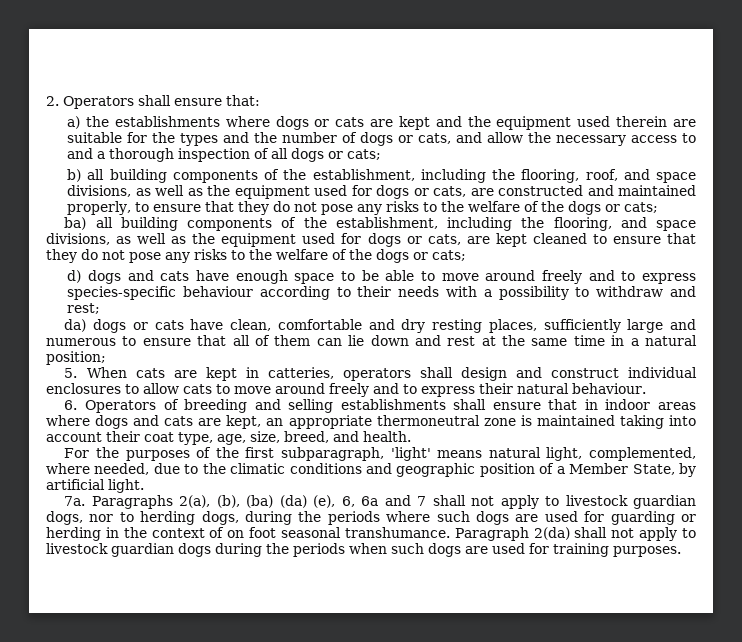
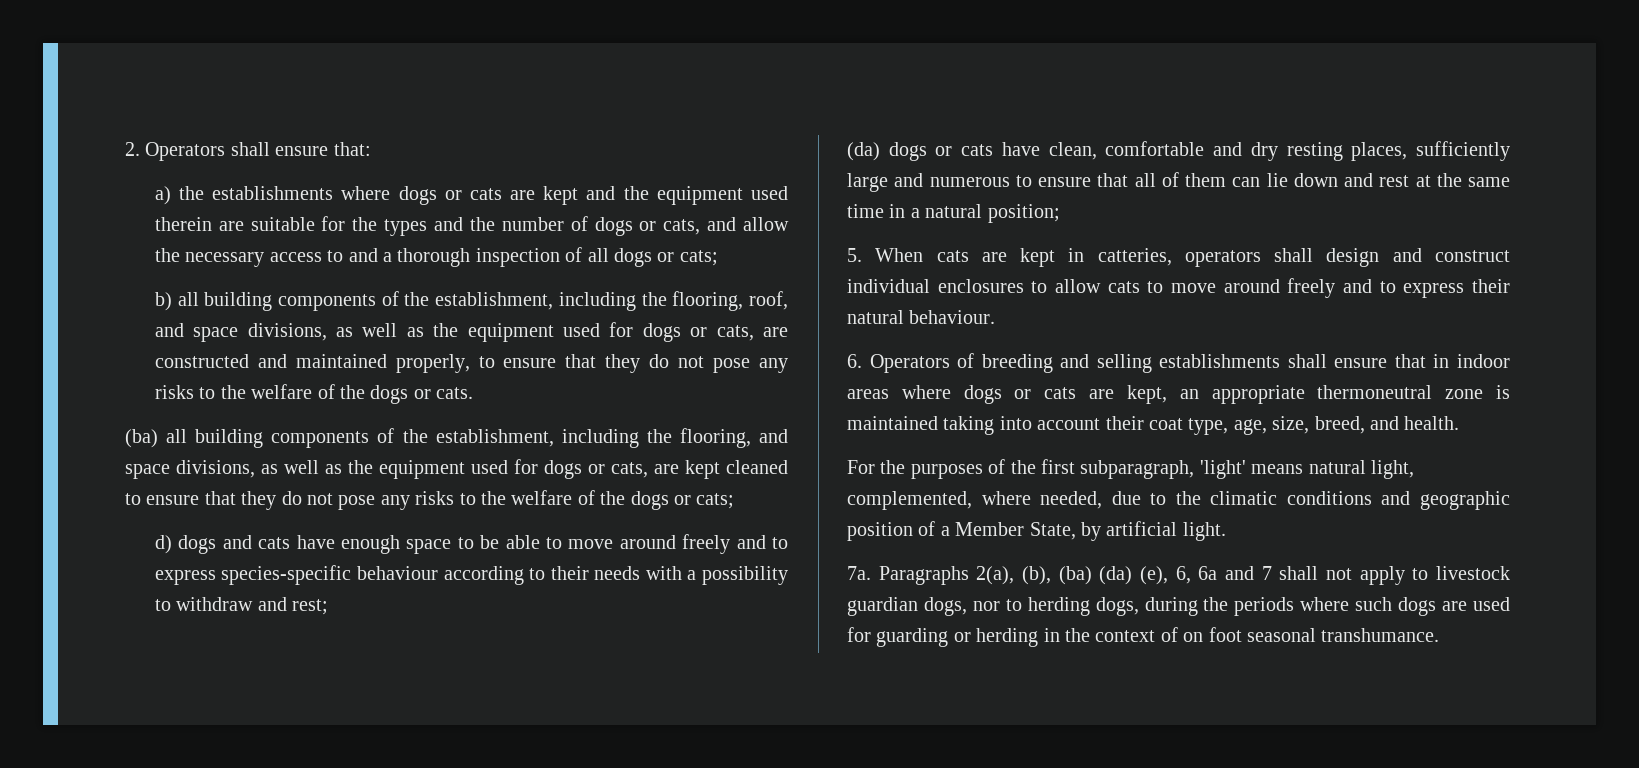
[624,202,659,213] [64,217,87,230] cats; // ba) -> [436,387,474,399] [125,429,158,448] cats. // (ba)
[64,319,87,332] da) -> [847,142,880,161] (da)
[133,415,160,426] and -> [1014,389,1032,399] or
[454,527,696,541] [46,543,681,557] Paragraph 2(da) shall not apply to livestock guardian dogs during the periods when such dogs are used for training purposes. -> (1440, 635) none

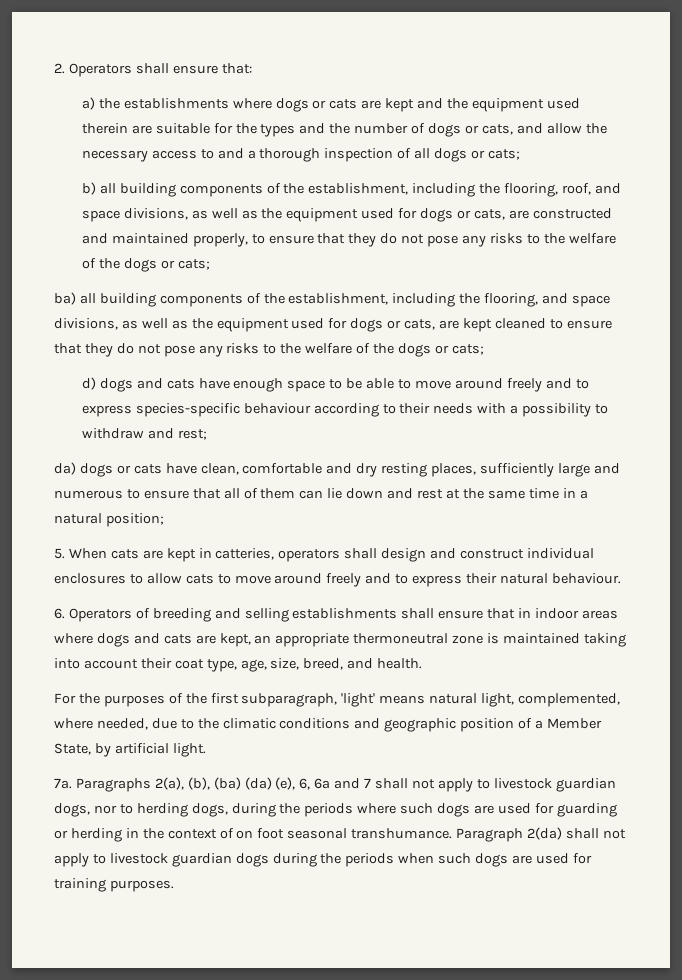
[436,387,474,399] [125,429,158,448] cats. // (ba) -> [177,259,210,270] [54,292,76,305] cats; // ba)
[847,142,880,161] (da) -> [54,462,76,475] da)
[1014,389,1032,399] or -> [133,633,160,644] and
(1440, 635) none -> [456,827,626,842] [54,853,592,867] [54,878,174,892] Paragraph 2(da) shall not apply to livestock guardian dogs during the periods when such dogs are used for training purposes.

